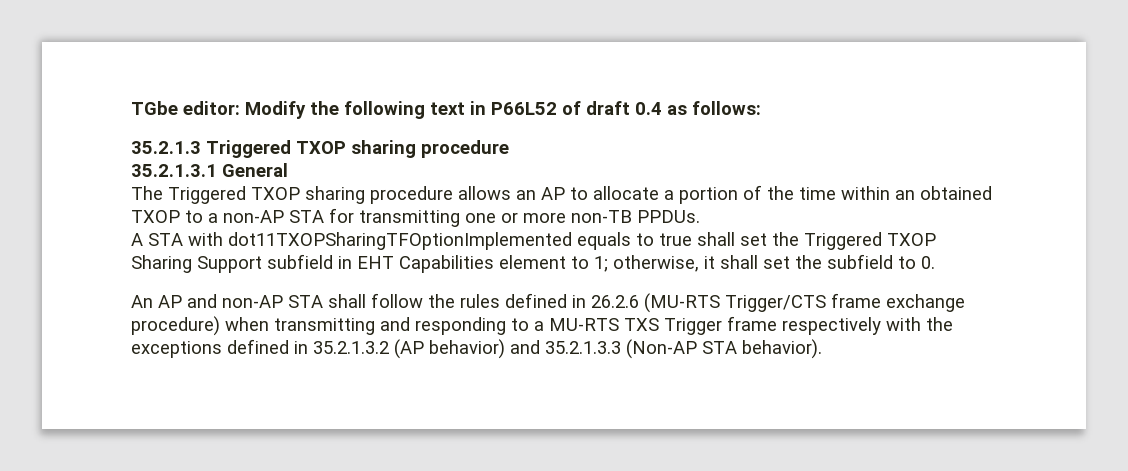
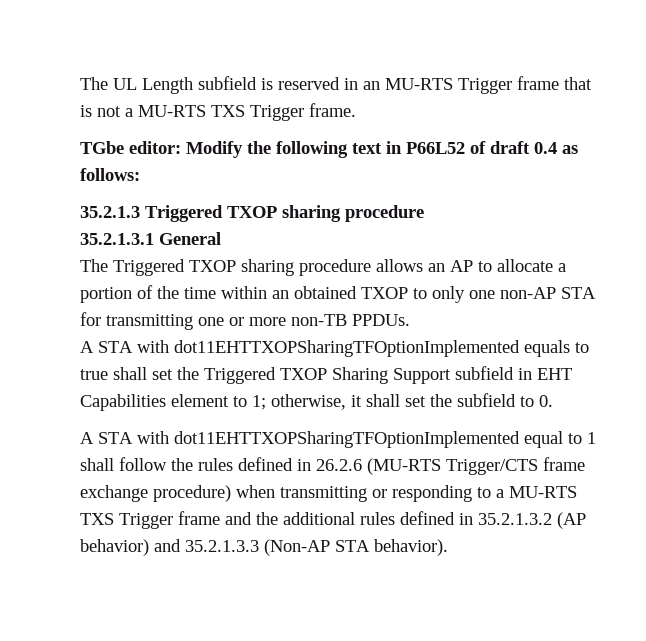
(131, 108) none -> [80,76,592,94] [80,103,356,121] The UL Length subfield is reserved in an MU-RTS Trigger frame that is not a MU-RTS TXS Trigger frame. //
[208,213,218,223] a -> [432,286,495,303] only one
[228,232,572,250] dot11TXOPSharingTFOptionImplemented -> [174,340,520,357] dot11EHTTXOPSharingTFOptionImplemented
[131,294,323,308] An AP and non-AP STA -> [80,431,596,448] A STA with dot11EHTTXOPSharingTFOptionImplemented equal to 1
[380,317,410,331] and -> [372,489,387,498] or
[782,317,953,335] [131,341,222,358] respectively with the exceptions -> [225,512,395,525] and the additional rules

